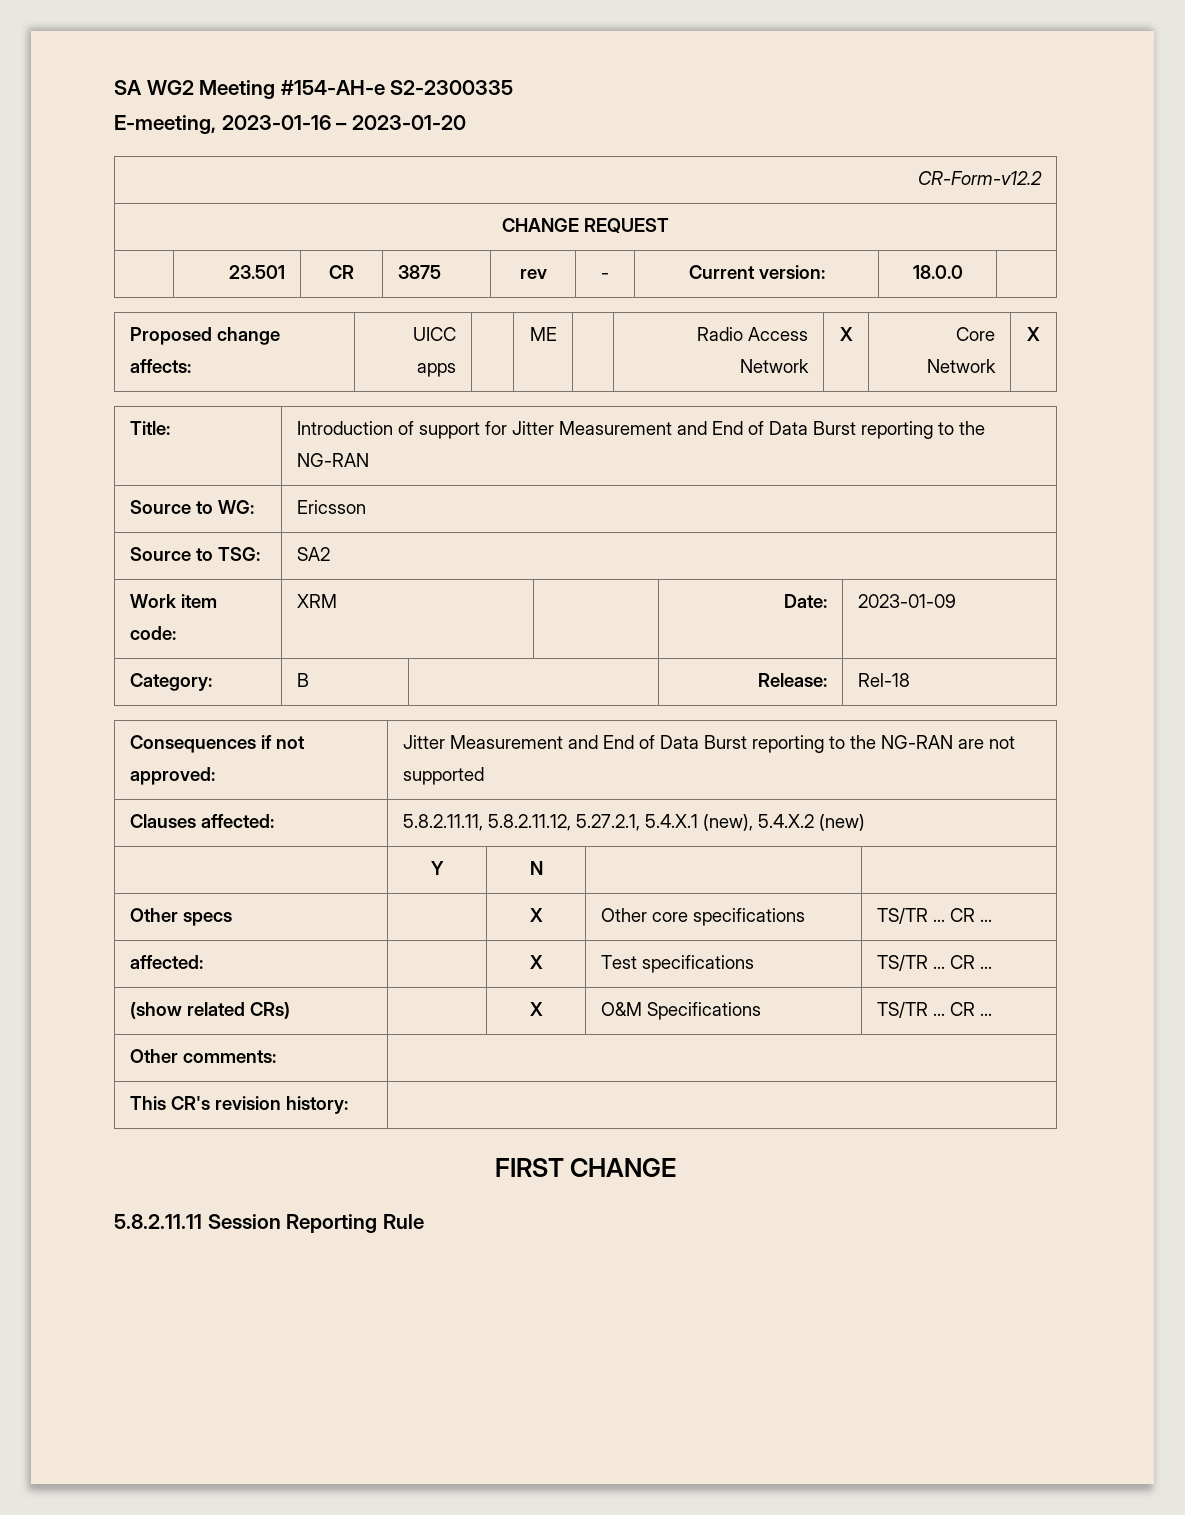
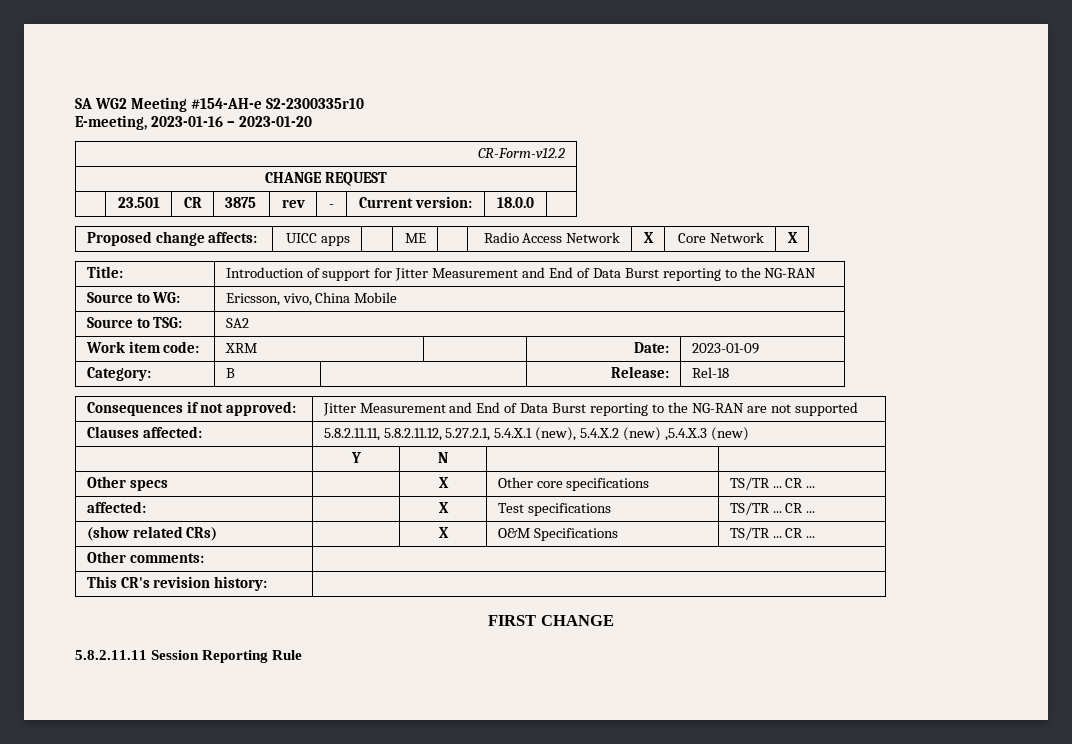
[390,80,514,95] S2-2300335 -> [265,98,364,109] S2-2300335r10
[296,500,366,514] Ericsson -> [225,292,398,306] Ericsson, vivo, China Mobile
(865, 822) none -> [665,427,749,441] ,5.4.X.3 (new)

